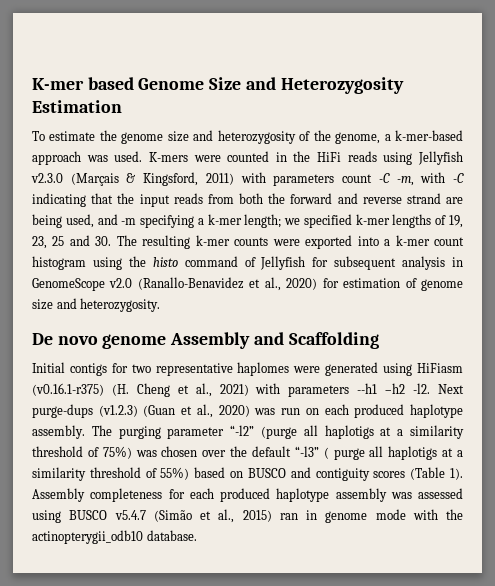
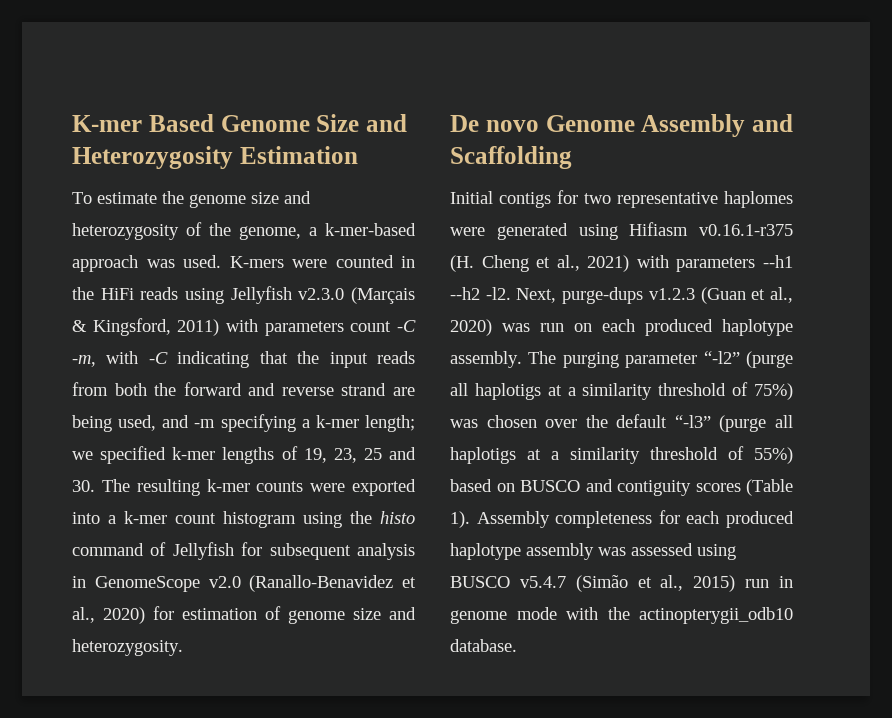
[87,77,134,90] based -> [148,114,214,132] Based
[102,334,167,349] genome -> [545,115,635,132] Genome
[417,363,464,373] [32,383,104,396] HiFiasm (v0.16.1-r375) -> [629,222,793,236] Hifiasm v0.16.1-r375
[385,383,465,394] [32,404,138,418] –h2 -l2. Next purge-dups (v1.2.3) -> [450,287,695,304] --h2 -l2. Next, purge-dups v1.2.3
[323,447,365,460] ( purge -> [719,415,767,432] (purge
[279,513,298,520] ran -> [745,579,770,588] run

